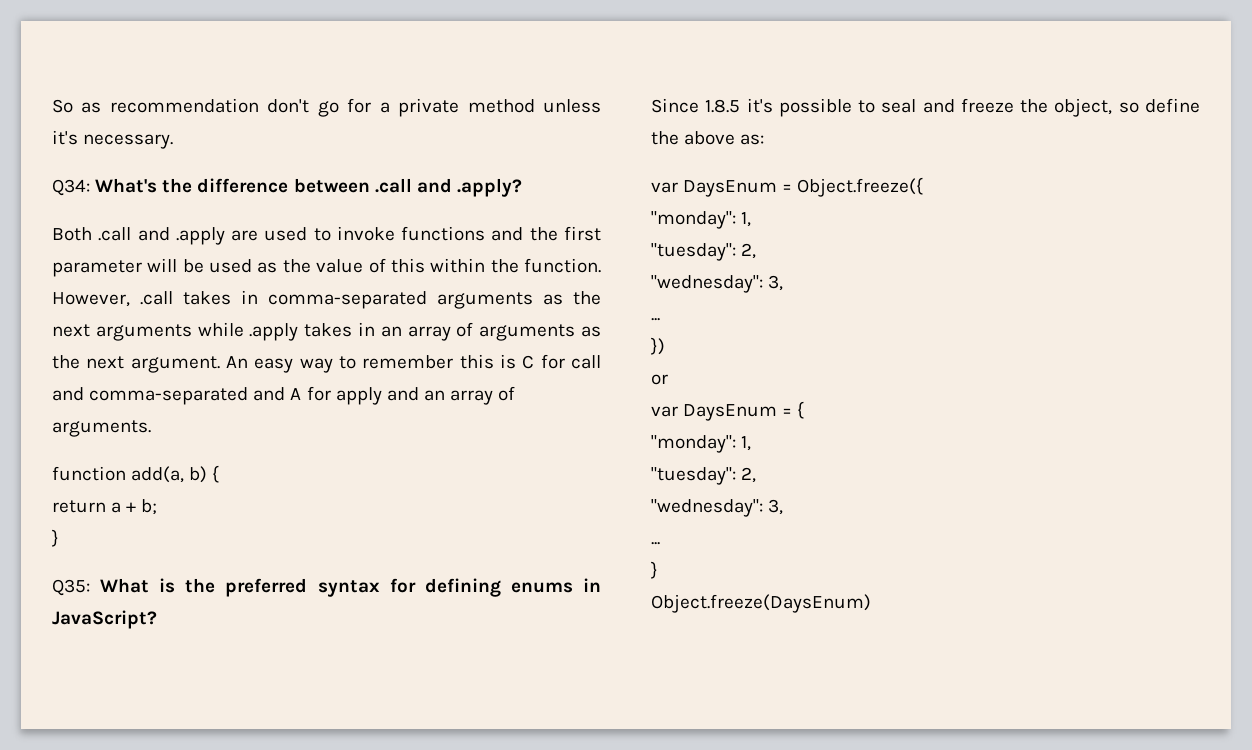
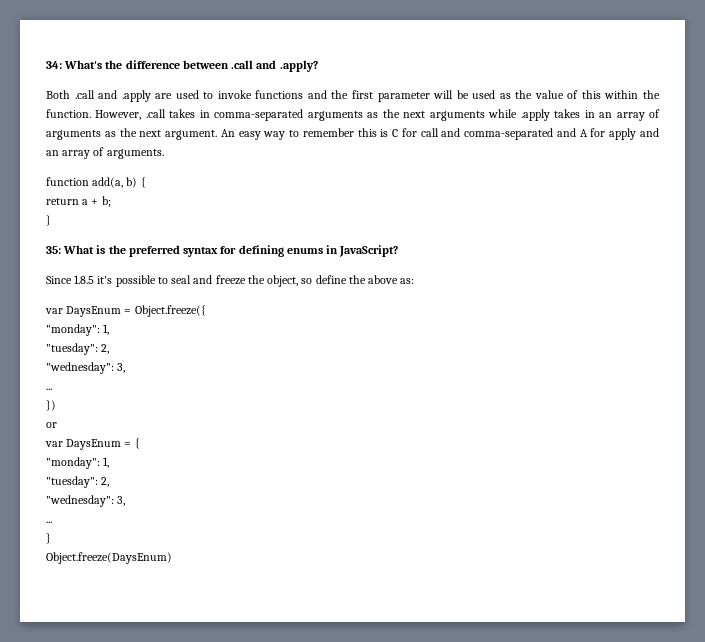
[52,98,602,117] [52,130,174,149] [52,179,90,196] So as recommendation don't go for a private method unless it's necessary. // Q34: -> [46,61,62,69] 34:
[52,579,90,596] Q35: -> [46,246,61,254] 35:

